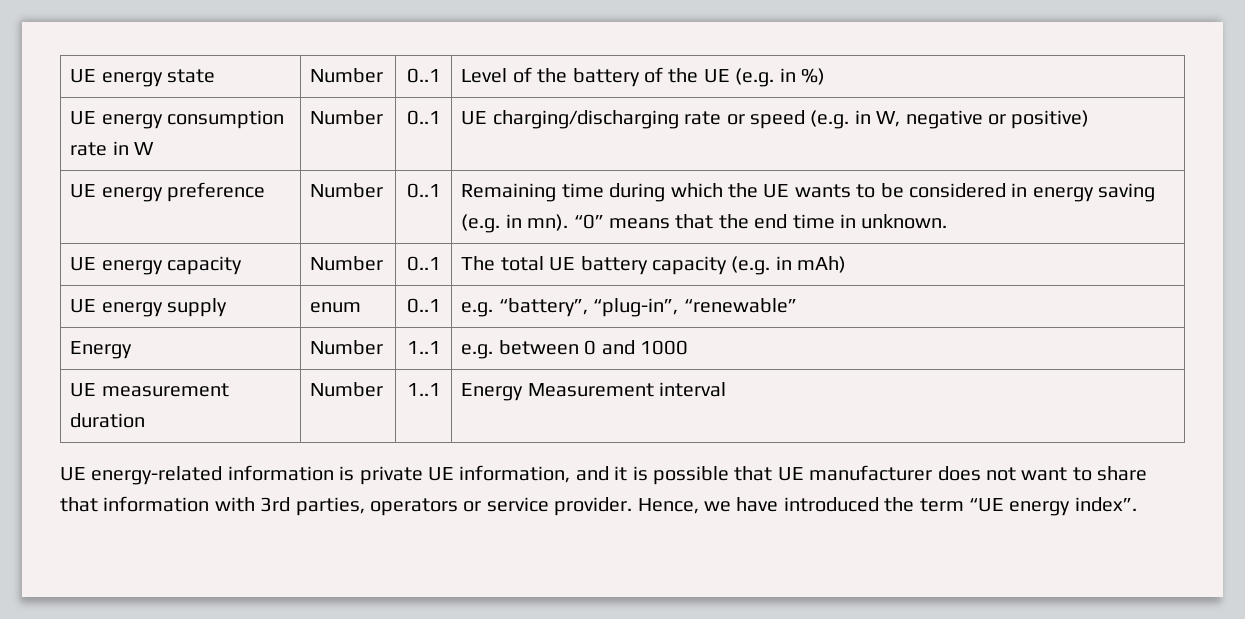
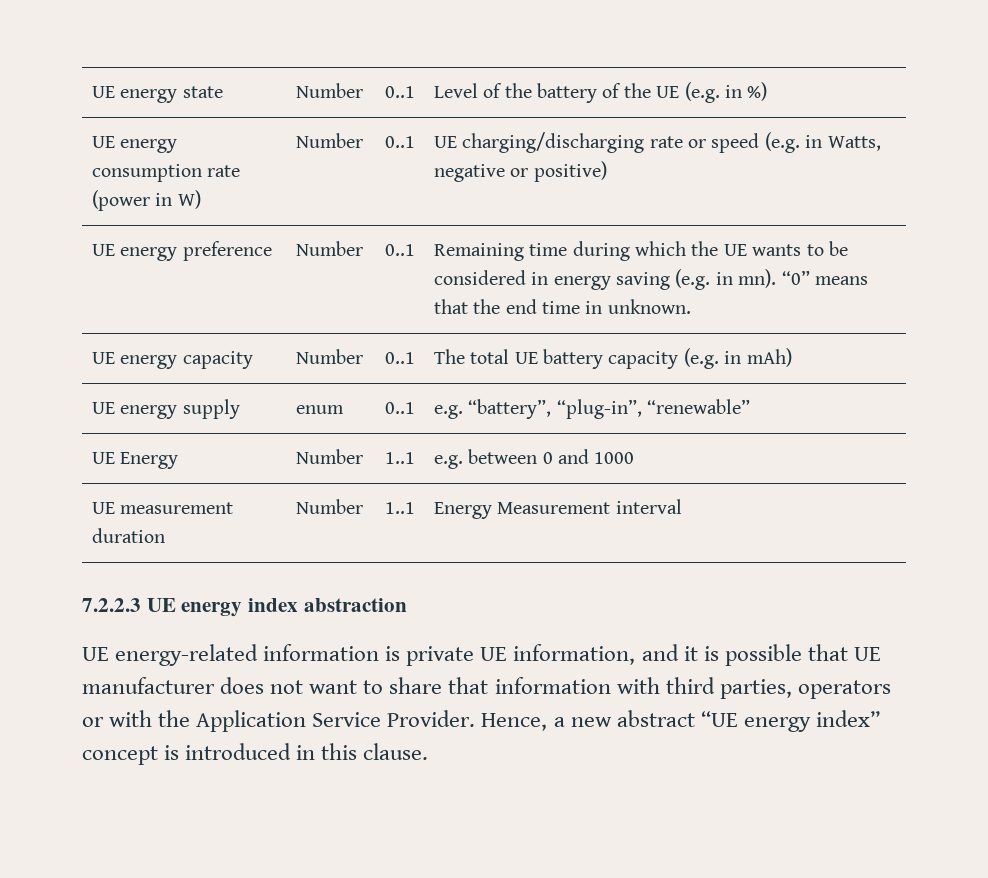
[112,141,155,155] in W -> [91,190,201,211] (power in W)
[876,111,901,127] W, -> [827,136,881,151] Watts,
(797, 305) none -> [91,452,115,464] UE
(727, 389) none -> [82,598,407,617] // 7.2.2.3 UE energy index abstraction
[260,497,291,512] 3rd -> [665,677,715,694] third
[486,497,1137,516] service provider. Hence, we have introduced the term “UE energy index”. -> [109,710,880,732] [82,743,429,765] with the Application Service Provider. Hence, a new abstract “UE energy index” concept is introduced in this clause.

